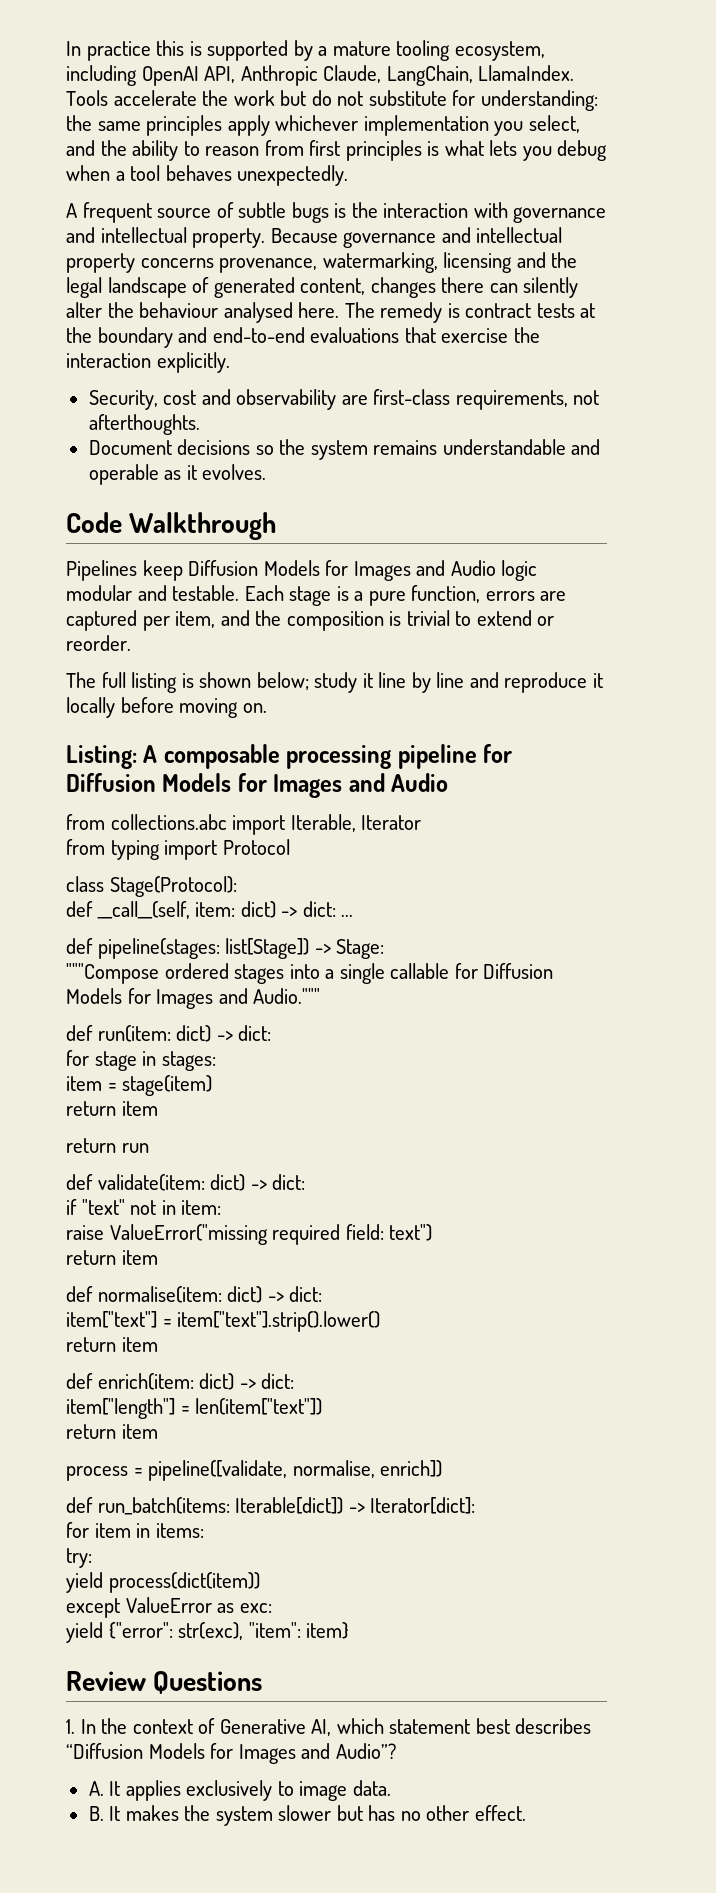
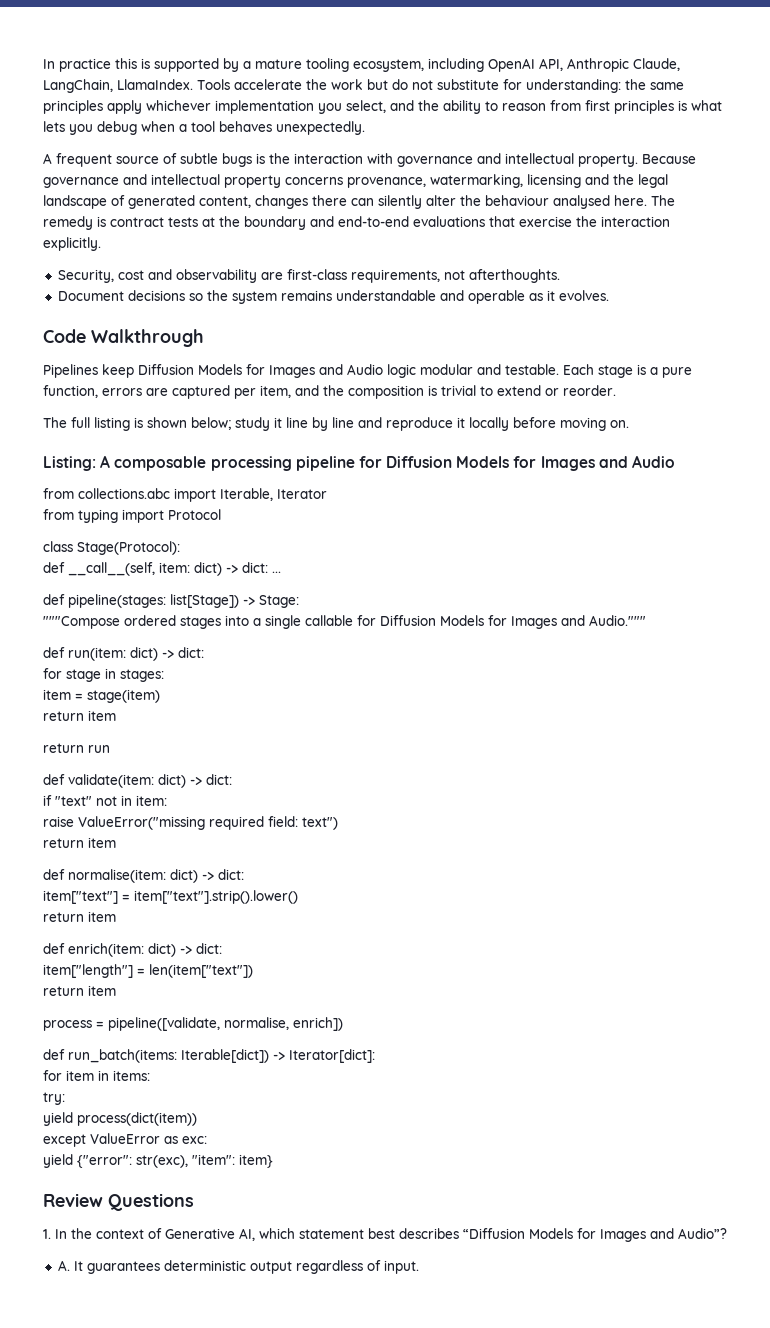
[125,1780,391,1801] [88,1805,526,1826] applies exclusively to image data. // B. It makes the system slower but has no other effect. -> [86,1260,419,1274] guarantees deterministic output regardless of input.

